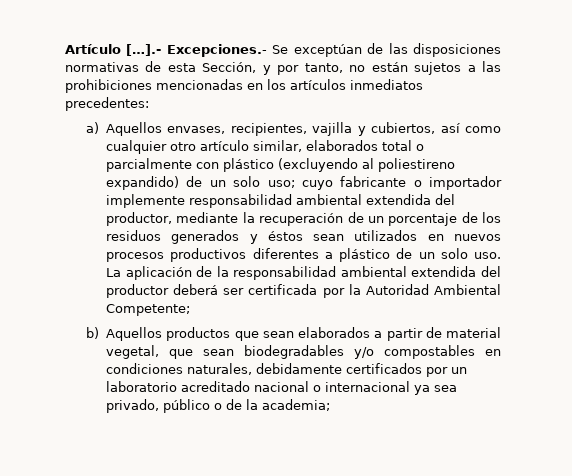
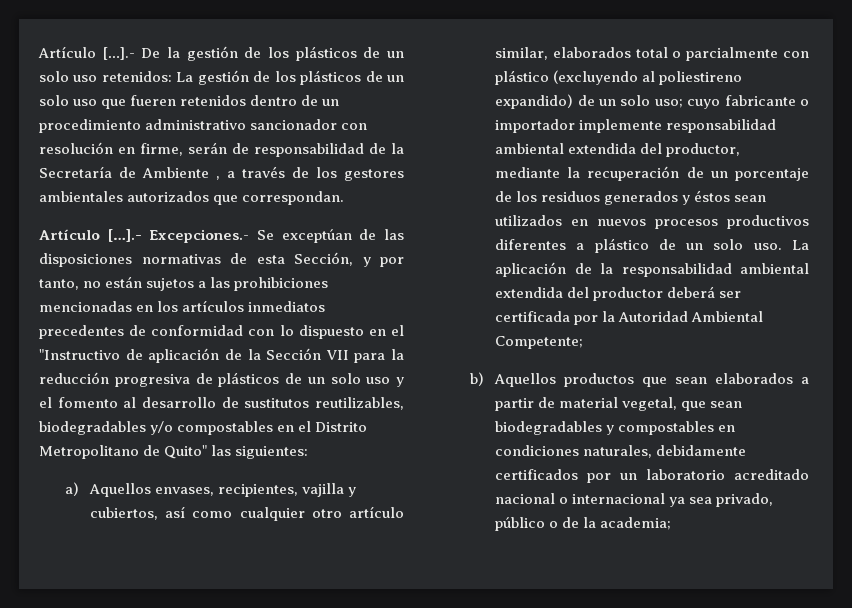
[65,44,162,56] Artículo […].- -> [38,46,404,61] [39,70,405,85] [39,95,340,109] [39,119,368,133] [39,142,404,157] [39,166,404,181] [39,191,345,205] [39,229,142,242] Artículo […].- De la gestión de los plásticos de un solo uso retenidos: La gestión de los plásticos de un solo uso que fueren retenidos dentro de un procedimiento administrativo sancionador con resolución en firme, serán de responsabilidad de la Secretaría de Ambiente , a través de los gestores ambientales autorizados que correspondan. // Artículo […].-
[65,97,149,111] precedentes: -> [39,325,405,339] [39,348,404,363] [39,372,404,387] [39,397,404,410] [39,421,368,435] [39,445,309,459] precedentes de conformidad con lo dispuesto en el "Instructivo de aplicación de la Sección VII para la reducción progresiva de plásticos de un solo uso y el fomento al desarrollo de sustitutos reutilizables, biodegradables y/o compostables en el Distrito Metropolitano de Quito" las siguientes:
[354,347,375,359] y/o -> [606,425,615,435] y

